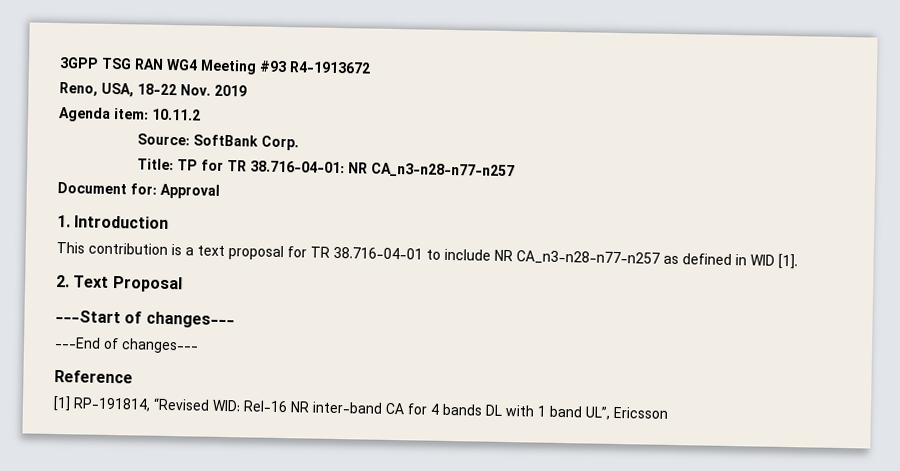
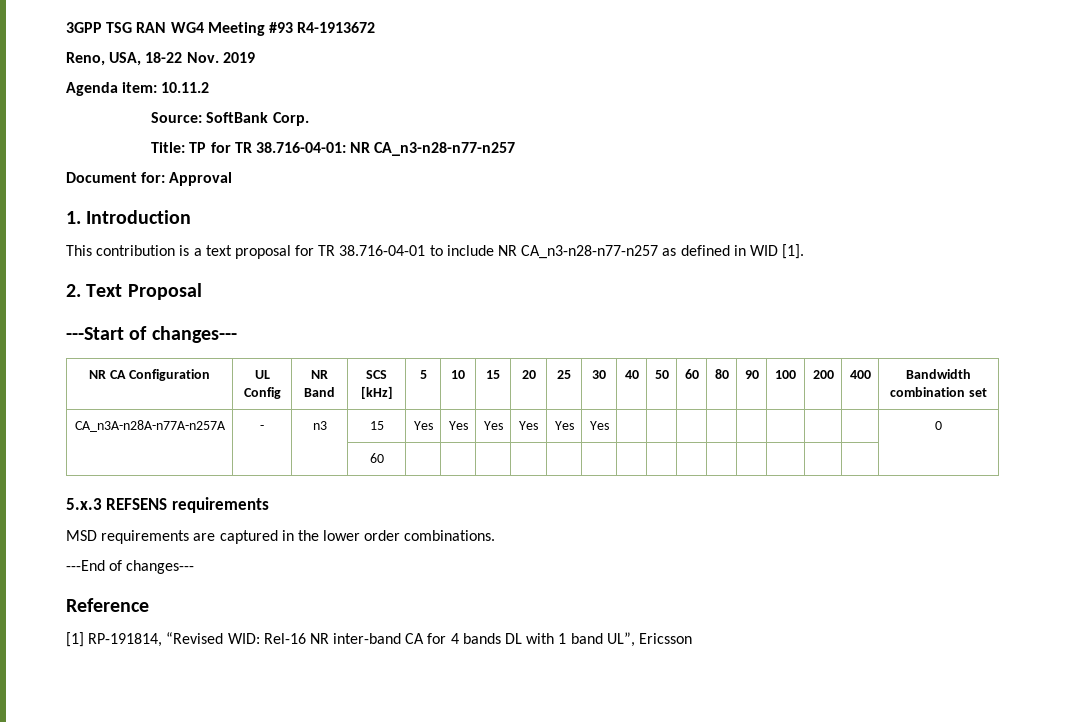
(235, 320) none -> [89,369,210,381] [254,370,270,379] [243,387,281,399] [311,370,328,379] [304,387,335,397] [366,370,387,379] [360,386,393,399] [419,370,427,379] [451,370,465,379] [486,370,500,379] [521,370,536,379] [557,370,571,379] [592,370,606,379] [624,370,639,379] [654,370,669,379] [684,369,699,379] [714,369,729,379] [744,370,759,379] [775,370,796,379] [812,370,834,379] [849,370,871,379] [906,369,971,379] [890,387,987,397] [74,420,226,432] [260,425,264,430] [312,421,327,430] [369,421,384,430] [413,421,433,430] [448,421,468,430] [483,421,503,430] [519,421,538,430] [554,421,574,430] [589,421,609,430] [935,421,942,430] [369,453,384,463] [66,497,269,513] [66,530,496,544] // NR CA Configuration | UL Config | NR Band | SCS [kHz] | 5 | 10 | 15 | 20 | 25 | 30 | 40 | 50 | 60 | 80 | 90 | 100 | 200 | 400 | Bandwidth combination set // CA_n3A-n28A-n77A-n257A | - | n3 | 15 | Yes | Yes | Yes | Yes | Yes | Yes | | | | | | | | | 0 // | | | 60 | | | | | | | | | | | | | | | // 5.x.3 REFSENS requirements // MSD requirements are captured in the lower order combinations.

